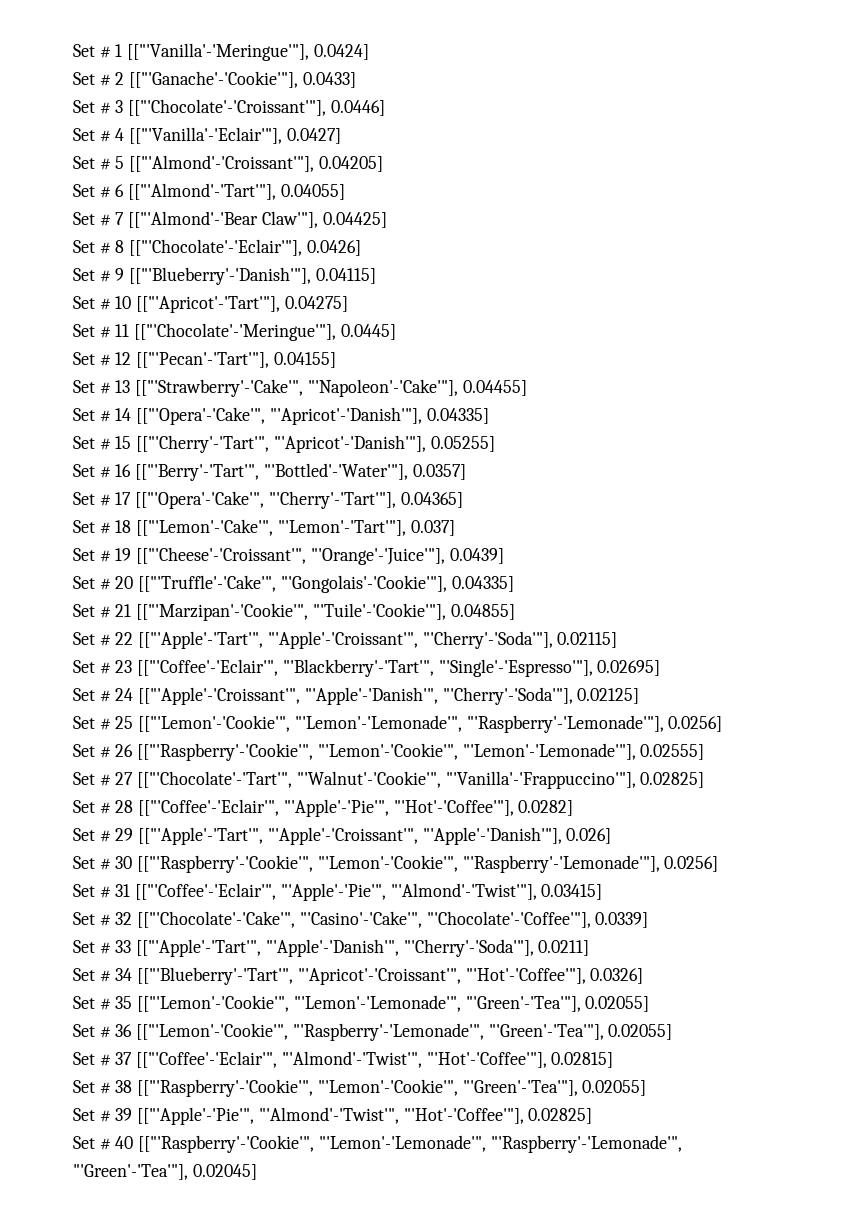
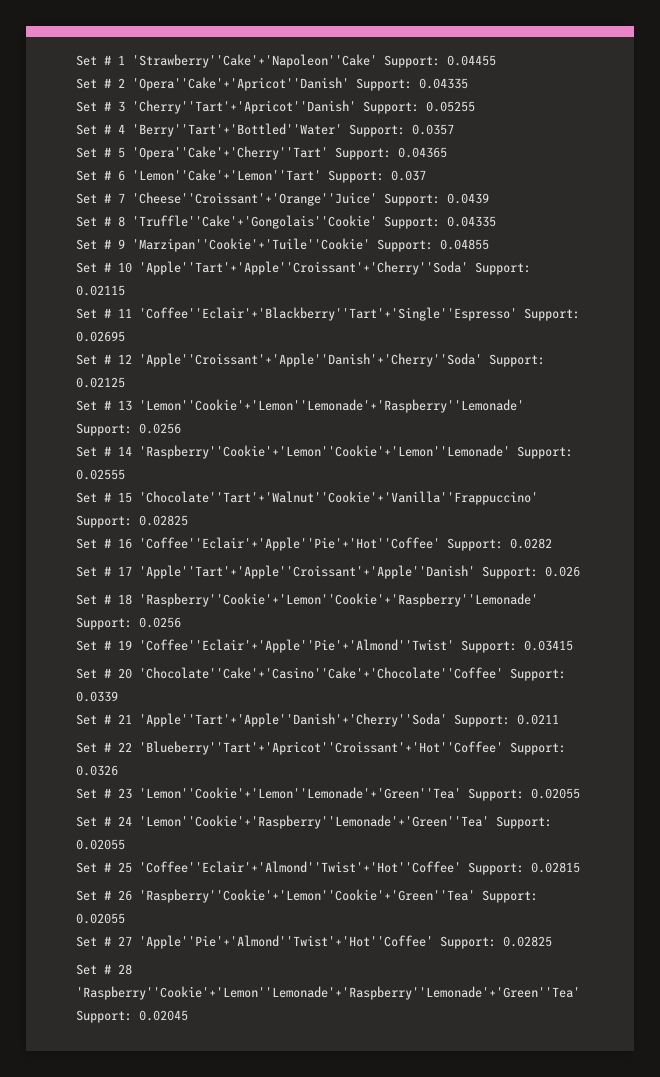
[127,43,369,61] [["'Vanilla'-'Meringue'"], 0.0424] -> [132,54,496,68] 'Strawberry''Cake'+'Napoleon''Cake' Support: 0.04455
[129,71,356,88] [["'Ganache'-'Cookie'"], 0.0433] -> [132,77,468,91] 'Opera''Cake'+'Apricot''Danish' Support: 0.04335
[128,99,385,116] [["'Chocolate'-'Croissant'"], 0.0446] -> [132,100,475,114] 'Cherry''Tart'+'Apricot''Danish' Support: 0.05255
[129,127,341,144] [["'Vanilla'-'Eclair'"], 0.0427] -> [132,123,454,137] 'Berry''Tart'+'Bottled''Water' Support: 0.0357
[129,155,383,172] [["'Almond'-'Croissant'"], 0.04205] -> [132,146,447,160] 'Opera''Cake'+'Cherry''Tart' Support: 0.04365
[128,183,345,200] [["'Almond'-'Tart'"], 0.04055] -> [132,169,426,183] 'Lemon''Cake'+'Lemon''Tart' Support: 0.037
[128,211,387,228] [["'Almond'-'Bear Claw'"], 0.04425] -> [132,192,489,206] 'Cheese''Croissant'+'Orange''Juice' Support: 0.0439
[129,239,361,256] [["'Chocolate'-'Eclair'"], 0.0426] -> [132,215,496,229] 'Truffle''Cake'+'Gongolais''Cookie' Support: 0.04335
[129,267,376,285] [["'Blueberry'-'Danish'"], 0.04115] -> [132,238,489,252] 'Marzipan''Cookie'+'Tuile''Cookie' Support: 0.04855
[136,296,348,313] [["'Apricot'-'Tart'"], 0.04275] -> [139,261,531,275] [76,285,125,296] 'Apple''Tart'+'Apple''Croissant'+'Cherry''Soda' Support: 0.02115
[134,323,396,341] [["'Chocolate'-'Meringue'"], 0.0445] -> [139,307,580,321] [76,331,125,342] 'Coffee''Eclair'+'Blackberry''Tart'+'Single''Espresso' Support: 0.02695
[136,352,336,368] [["'Pecan'-'Tart'"], 0.04155] -> [139,353,545,367] [76,377,125,388] 'Apple''Croissant'+'Apple''Danish'+'Cherry''Soda' Support: 0.02125
[135,379,527,397] [["'Strawberry'-'Cake'", "'Napoleon'-'Cake'"], 0.04455] -> [139,399,524,413] [76,423,181,436] 'Lemon''Cookie'+'Lemon''Lemonade'+'Raspberry''Lemonade' Support: 0.0256
[136,407,489,425] [["'Opera'-'Cake'", "'Apricot'-'Danish'"], 0.04335] -> [139,445,573,459] [76,469,125,480] 'Raspberry''Cookie'+'Lemon''Cookie'+'Lemon''Lemonade' Support: 0.02555
[136,435,495,453] [["'Cherry'-'Tart'", "'Apricot'-'Danish'"], 0.05255] -> [139,491,538,505] [76,515,188,528] 'Chocolate''Tart'+'Walnut''Cookie'+'Vanilla''Frappuccino' Support: 0.02825
[135,463,466,481] [["'Berry'-'Tart'", "'Bottled'-'Water'"], 0.0357] -> [139,537,552,551] 'Coffee''Eclair'+'Apple''Pie'+'Hot''Coffee' Support: 0.0282
[135,491,463,509] [["'Opera'-'Cake'", "'Cherry'-'Tart'"], 0.04365] -> [139,565,580,579] 'Apple''Tart'+'Apple''Croissant'+'Apple''Danish' Support: 0.026
[136,519,455,536] [["'Lemon'-'Cake'", "'Lemon'-'Tart'"], 0.037] -> [139,593,538,607] [76,617,181,630] 'Raspberry''Cookie'+'Lemon''Cookie'+'Raspberry''Lemonade' Support: 0.0256
[136,547,504,565] [["'Cheese'-'Croissant'", "'Orange'-'Juice'"], 0.0439] -> [139,639,573,653] 'Coffee''Eclair'+'Apple''Pie'+'Almond''Twist' Support: 0.03415
[138,575,514,593] [["'Truffle'-'Cake'", "'Gongolais'-'Cookie'"], 0.04335] -> [139,667,566,681] [76,691,118,702] 'Chocolate''Cake'+'Casino''Cake'+'Chocolate''Coffee' Support: 0.0339
[136,603,515,621] [["'Marzipan'-'Cookie'", "'Tuile'-'Cookie'"], 0.04855] -> [139,713,559,727] 'Apple''Tart'+'Apple''Danish'+'Cherry''Soda' Support: 0.0211
[138,631,618,649] [["'Apple'-'Tart'", "'Apple'-'Croissant'", "'Cherry'-'Soda'"], 0.02115] -> [139,741,566,755] [76,765,118,776] 'Blueberry''Tart'+'Apricot''Croissant'+'Hot''Coffee' Support: 0.0326
[137,659,661,677] [["'Coffee'-'Eclair'", "'Blackberry'-'Tart'", "'Single'-'Espresso'"], 0.02695] -> [139,787,580,801] 'Lemon''Cookie'+'Lemon''Lemonade'+'Green''Tea' Support: 0.02055
[138,687,640,705] [["'Apple'-'Croissant'", "'Apple'-'Danish'", "'Cherry'-'Soda'"], 0.02125] -> [139,815,552,829] [76,839,125,850] 'Lemon''Cookie'+'Raspberry''Lemonade'+'Green''Tea' Support: 0.02055
[138,715,723,733] [["'Lemon'-'Cookie'", "'Lemon'-'Lemonade'", "'Raspberry'-'Lemonade'"], 0.0256] -> [139,861,580,875] 'Coffee''Eclair'+'Almond''Twist'+'Hot''Coffee' Support: 0.02815
[137,743,705,761] [["'Raspberry'-'Cookie'", "'Lemon'-'Cookie'", "'Lemon'-'Lemonade'"], 0.02555] -> [139,889,538,903] [76,913,125,924] 'Raspberry''Cookie'+'Lemon''Cookie'+'Green''Tea' Support: 0.02055
[137,771,705,789] [["'Chocolate'-'Tart'", "'Walnut'-'Cookie'", "'Vanilla'-'Frappuccino'"], 0.02825] -> [139,935,552,949] 'Apple''Pie'+'Almond''Twist'+'Hot''Coffee' Support: 0.02825
[138,799,574,817] [73,827,612,845] [73,855,719,873] [73,883,603,901] [73,911,649,928] [73,939,590,957] [73,967,644,985] [73,995,650,1012] [73,1023,673,1041] [73,1051,614,1068] [73,1079,647,1097] [73,1107,593,1125] [73,1135,682,1153] [73,1164,257,1180] [["'Coffee'-'Eclair'", "'Apple'-'Pie'", "'Hot'-'Coffee'"], 0.0282] // Set # 29 [["'Apple'-'Tart'", "'Apple'-'Croissant'", "'Apple'-'Danish'"], 0.026] // Set # 30 [["'Raspberry'-'Cookie'", "'Lemon'-'Cookie'", "'Raspberry'-'Lemonade'"], 0.0256] // Set # 31 [["'Coffee'-'Eclair'", "'Apple'-'Pie'", "'Almond'-'Twist'"], 0.03415] // Set # 32 [["'Chocolate'-'Cake'", "'Casino'-'Cake'", "'Chocolate'-'Coffee'"], 0.0339] // Set # 33 [["'Apple'-'Tart'", "'Apple'-'Danish'", "'Cherry'-'Soda'"], 0.0211] // Set # 34 [["'Blueberry'-'Tart'", "'Apricot'-'Croissant'", "'Hot'-'Coffee'"], 0.0326] // Set # 35 [["'Lemon'-'Cookie'", "'Lemon'-'Lemonade'", "'Green'-'Tea'"], 0.02055] // Set # 36 [["'Lemon'-'Cookie'", "'Raspberry'-'Lemonade'", "'Green'-'Tea'"], 0.02055] // Set # 37 [["'Coffee'-'Eclair'", "'Almond'-'Twist'", "'Hot'-'Coffee'"], 0.02815] // Set # 38 [["'Raspberry'-'Cookie'", "'Lemon'-'Cookie'", "'Green'-'Tea'"], 0.02055] // Set # 39 [["'Apple'-'Pie'", "'Almond'-'Twist'", "'Hot'-'Coffee'"], 0.02825] // Set # 40 [["'Raspberry'-'Cookie'", "'Lemon'-'Lemonade'", "'Raspberry'-'Lemonade'", "'Green'-'Tea'"], 0.02045] -> [76,986,580,1000] [76,1010,188,1023] 'Raspberry''Cookie'+'Lemon''Lemonade'+'Raspberry''Lemonade'+'Green''Tea' Support: 0.02045

